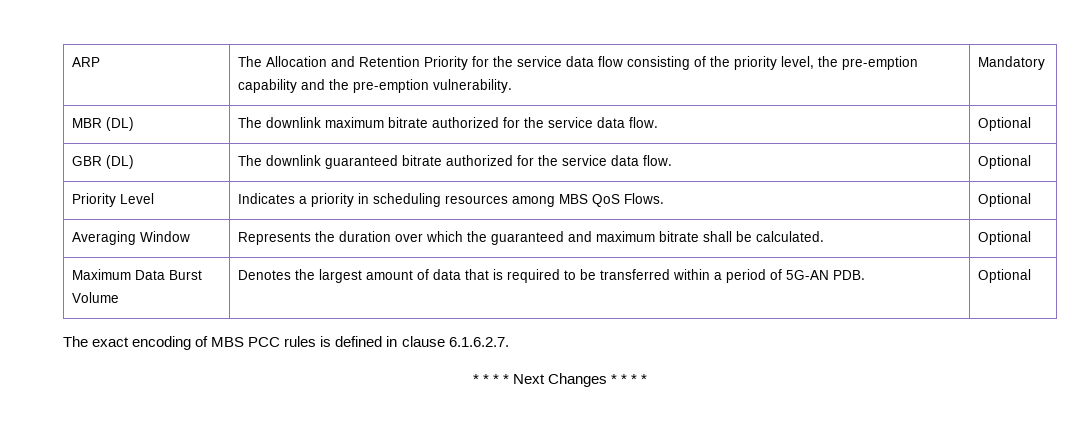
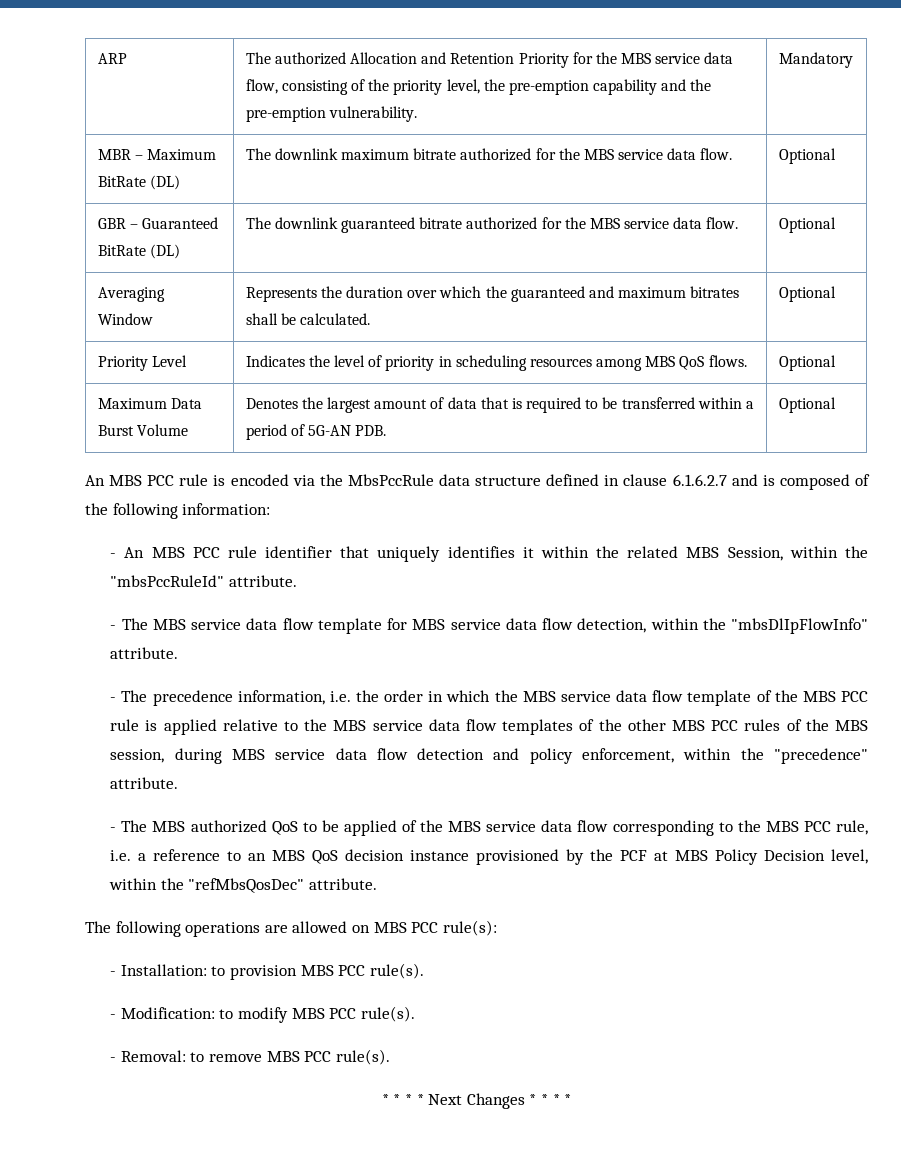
(263, 61) none -> [274,52,346,65] authorized
[517,56,624,67] service data flow -> [621,52,734,64] [245,79,278,94] MBS service data flow,
(103, 123) none -> [134,149,216,160] [97,176,146,187] – Maximum BitRate
(545, 122) none -> [583,149,614,160] MBS
(103, 161) none -> [129,217,218,229] [97,245,146,256] – Guaranteed BitRate
[562,155,673,166] [978,155,1032,169] [72,193,155,207] [238,193,665,207] [978,193,1032,207] service data flow. | Optional // Priority Level | Indicates a priority in scheduling resources among MBS QoS Flows. | Optional -> [589,217,739,229] [778,217,836,233] MBS service data flow. | Optional
[659,231,700,242] bitrate -> [690,286,740,298] bitrates
(1032, 238) none -> [97,355,187,371] [245,355,747,371] [778,355,836,371] // Priority Level | Indicates the level of priority in scheduling resources among MBS QoS flows. | Optional
[63,336,509,350] The exact encoding of MBS PCC rules is defined in clause 6.1.6.2.7. -> [85,474,870,490] [85,503,271,519] [110,546,868,562] [110,575,297,587] [110,618,868,634] [110,647,179,659] [110,690,869,706] [110,719,868,735] [110,748,869,764] [110,777,179,789] [110,820,869,836] [110,849,868,865] [109,878,378,893] [85,920,497,937] [110,963,424,980] [110,1006,415,1023] [110,1049,390,1065] An MBS PCC rule is encoded via the MbsPccRule data structure defined in clause 6.1.6.2.7 and is composed of the following information: // - An MBS PCC rule identifier that uniquely identifies it within the related MBS Session, within the "mbsPccRuleId" attribute. // - The MBS service data flow template for MBS service data flow detection, within the "mbsDlIpFlowInfo" attribute. // - The precedence information, i.e. the order in which the MBS service data flow template of the MBS PCC rule is applied relative to the MBS service data flow templates of the other MBS PCC rules of the MBS session, during MBS service data flow detection and policy enforcement, within the "precedence" attribute. // - The MBS authorized QoS to be applied of the MBS service data flow corresponding to the MBS PCC rule, i.e. a reference to an MBS QoS decision instance provisioned by the PCF at MBS Policy Decision level, within the "refMbsQosDec" attribute. // The following operations are allowed on MBS PCC rule(s): // - Installation: to provision MBS PCC rule(s). // - Modification: to modify MBS PCC rule(s). // - Removal: to remove MBS PCC rule(s).

